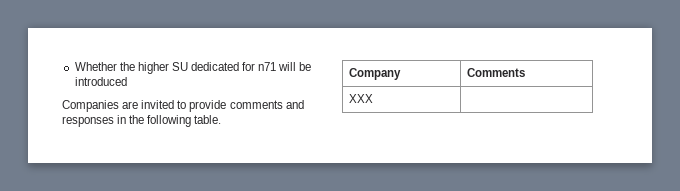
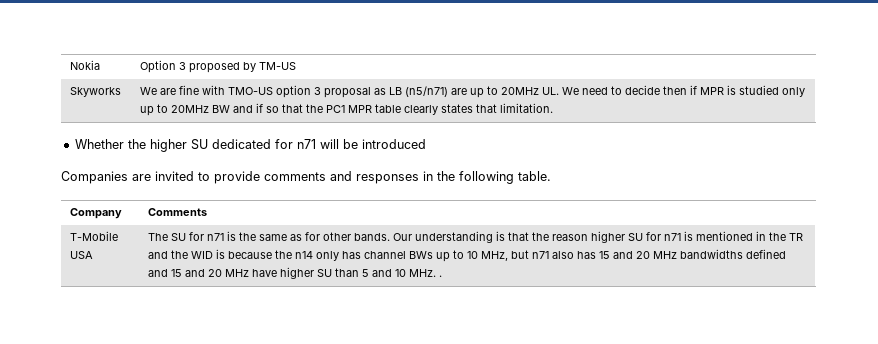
(74, 66) none -> [70,60,101,70] [140,60,297,73] [70,87,122,97] [140,85,806,98] [140,103,554,116] Nokia | Option 3 proposed by TM-US // Skyworks | We are fine with TMO-US option 3 proposal as LB (n5/n71) are up to 20MHz UL. We need to decide then if MPR is studied only up to 20MHz BW and if so that the PC1 MPR table clearly states that limitation. //
[349,94,374,103] XXX | -> [70,231,119,241] [70,251,94,259] [148,231,804,243] [148,249,787,262] [148,267,443,279] T-Mobile USA | The SU for n71 is the same as for other bands. Our understanding is that the reason higher SU for n71 is mentioned in the TR and the WID is because the n14 only has channel BWs up to 10 MHz, but n71 also has 15 and 20 MHz bandwidths defined and 15 and 20 MHz have higher SU than 5 and 10 MHz. .

